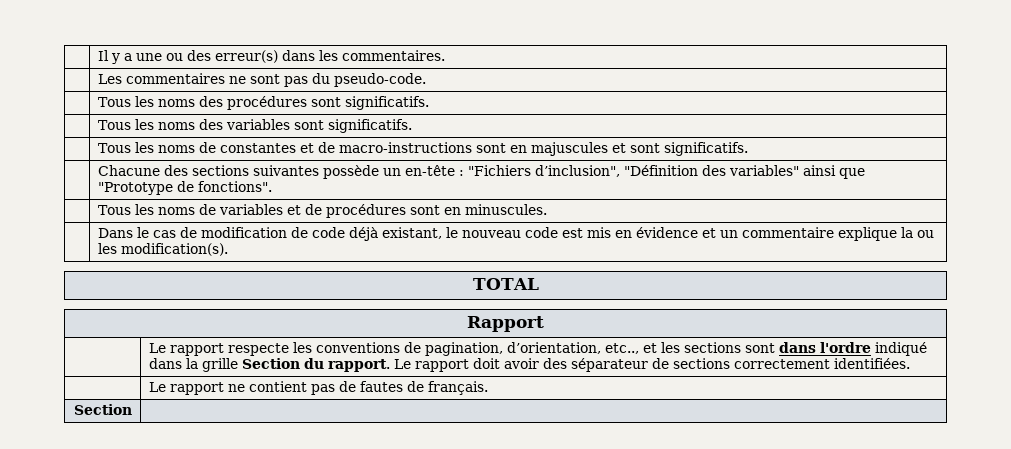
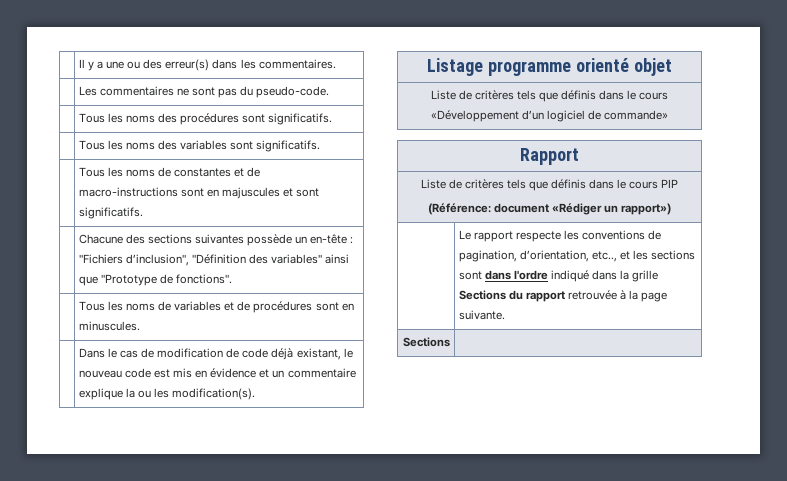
[472,278,539,290] [467,316,544,332] TOTAL // Rapport -> [427,58,672,76] [430,90,669,102] [430,110,669,122] [520,148,579,165] [420,179,679,191] [427,203,672,215] Listage programme orienté objet // Liste de critères tels que définis dans le cours «Développement d’un logiciel de commande» // Rapport // Liste de critères tels que définis dans le cours PIP // (Référence: document «Rédiger un rapport»)
[241,358,910,372] [148,381,488,395] [73,404,132,415] Section du rapport. Le rapport doit avoir des séparateur de sections correctement identifiées. // | Le rapport ne contient pas de fautes de français. // Section -> [458,290,668,302] [458,310,505,320] [402,337,450,347] Sections du rapport retrouvée à la page suivante. // Sections

